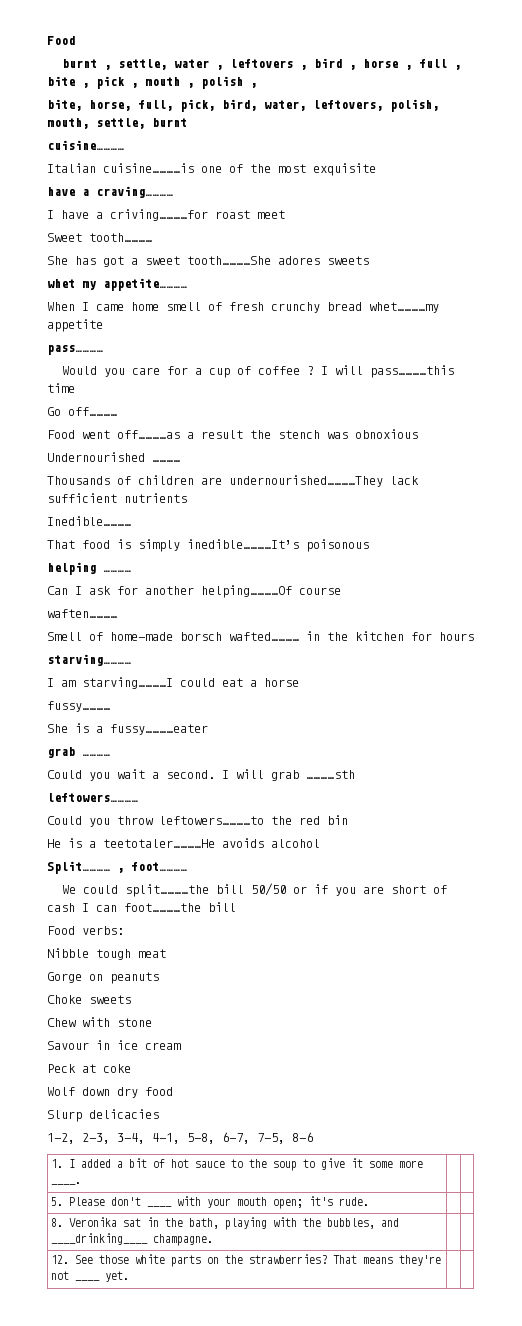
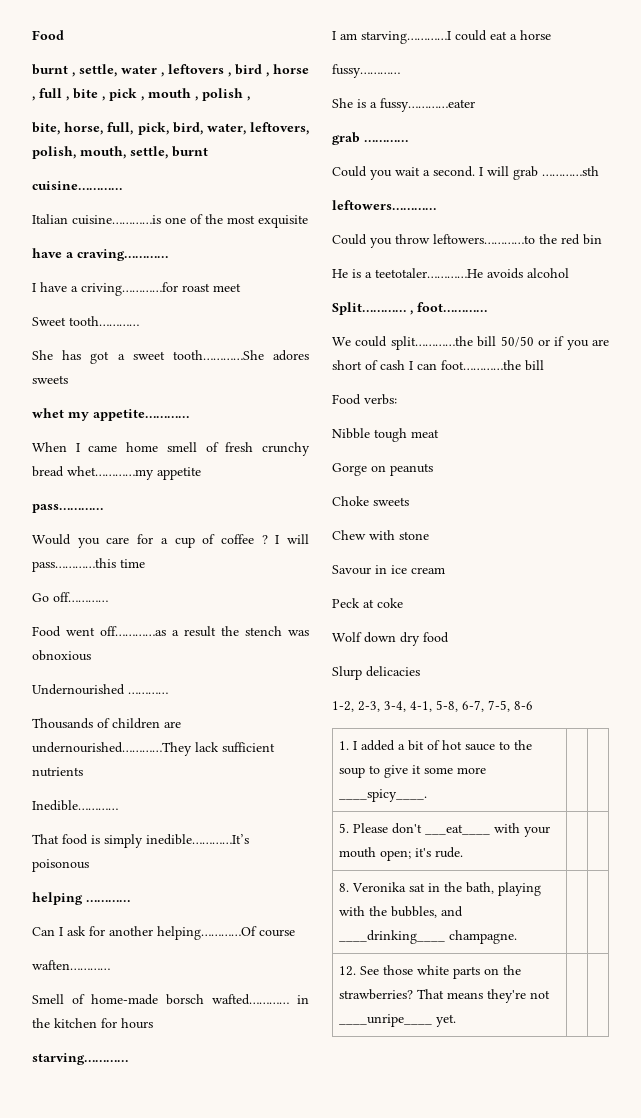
[51,1182,82,1185] ____. -> [338,789,427,802] ____spicy____.
[147,1206,173,1207] ____ -> [424,824,490,835] ___eat____
[75,1280,101,1281] ____ -> [338,1014,432,1027] ____unripe____

